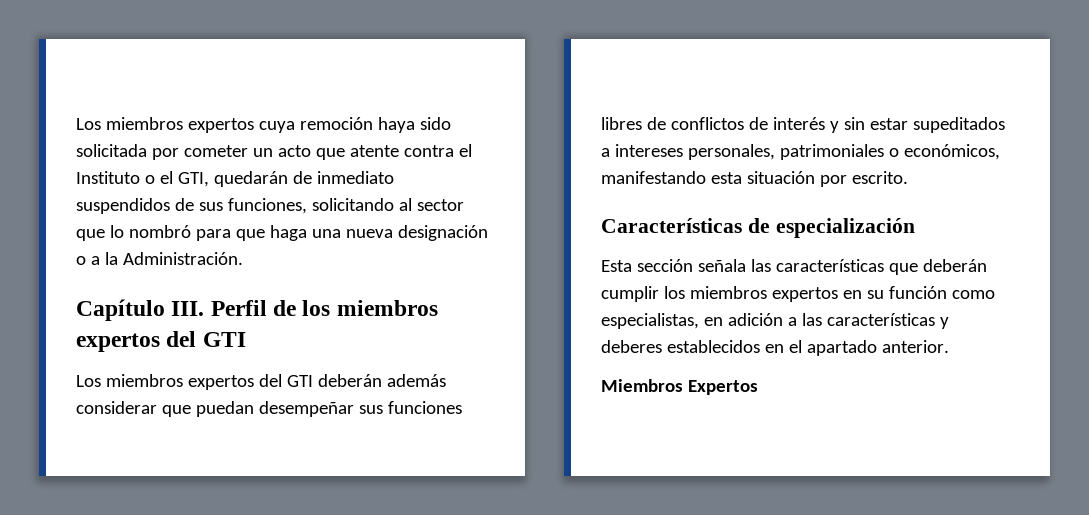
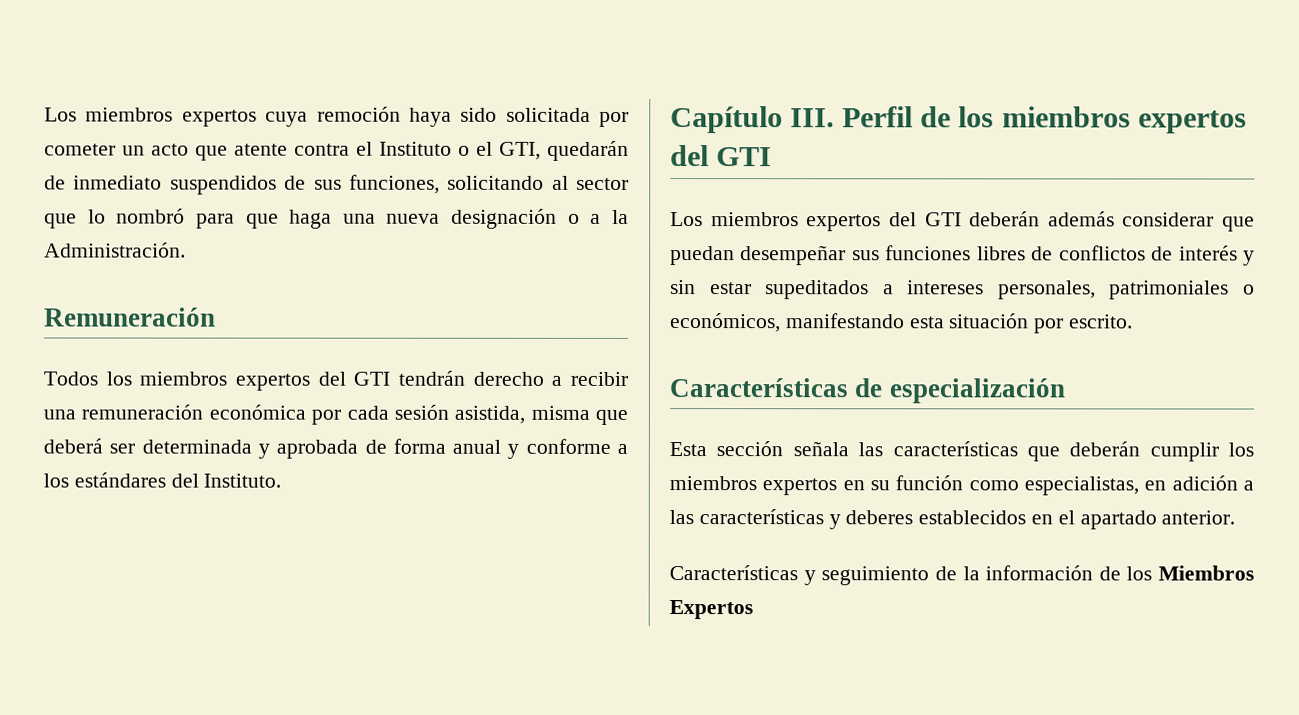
(243, 258) none -> [44,307,216,327] [43,370,629,391] [43,404,628,425] [43,438,628,459] [43,472,282,488] // Remuneración // Todos los miembros expertos del GTI tendrán derecho a recibir una remuneración económica por cada sesión asistida, misma que deberá ser determinada y aprobada de forma anual y conforme a los estándares del Instituto.
(949, 346) none -> [669,565,1153,586] Características y seguimiento de la información de los

